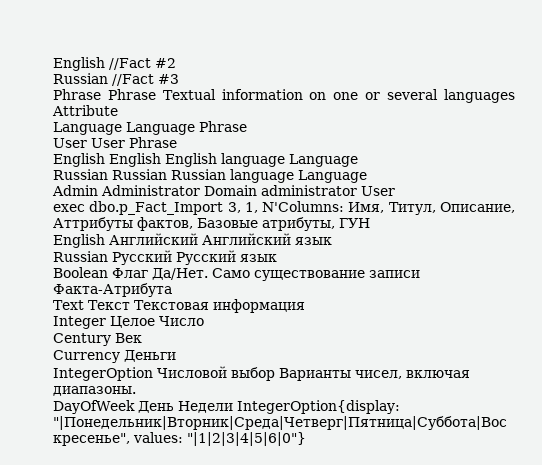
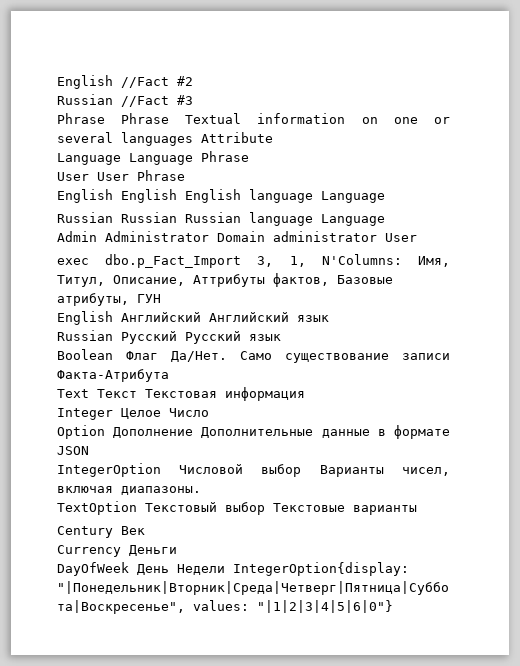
[52,333,142,346] [52,350,176,363] Century Век // Currency Деньги -> [56,425,450,439] [56,446,89,455] Option Дополнение Дополнительные данные в формате JSON
(136, 391) none -> [56,501,417,515] [56,526,145,538] [56,545,177,557] // TextOption Текстовый выбор Текстовые варианты // Century Век // Currency Деньги

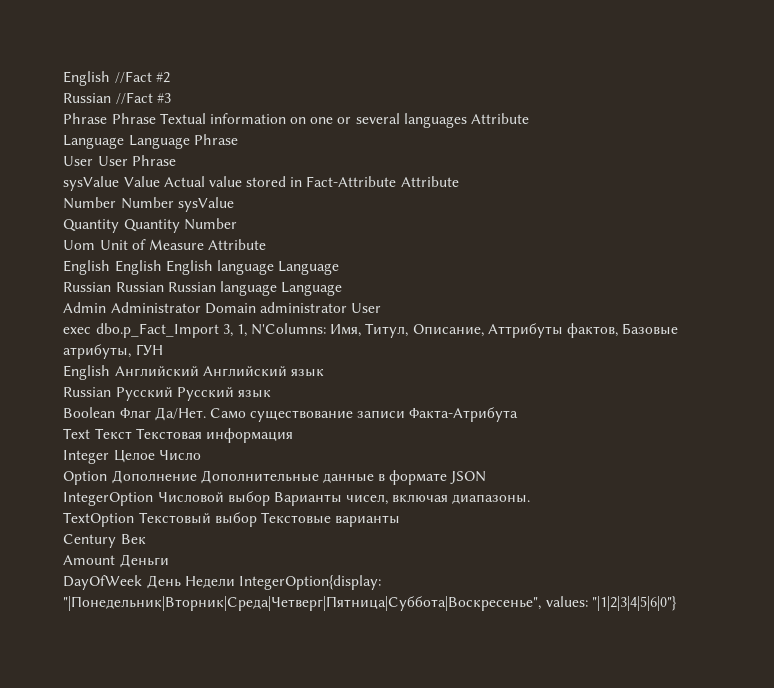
(185, 175) none -> [63,176,459,191] [63,197,234,212] [63,218,237,233] [63,239,267,250] // sysValue Value Actual value stored in Fact-Attribute Attribute // Number Number sysValue // Quantity Quantity Number // Uom Unit of Measure Attribute
[56,545,121,557] Currency -> [63,555,116,565] Amount

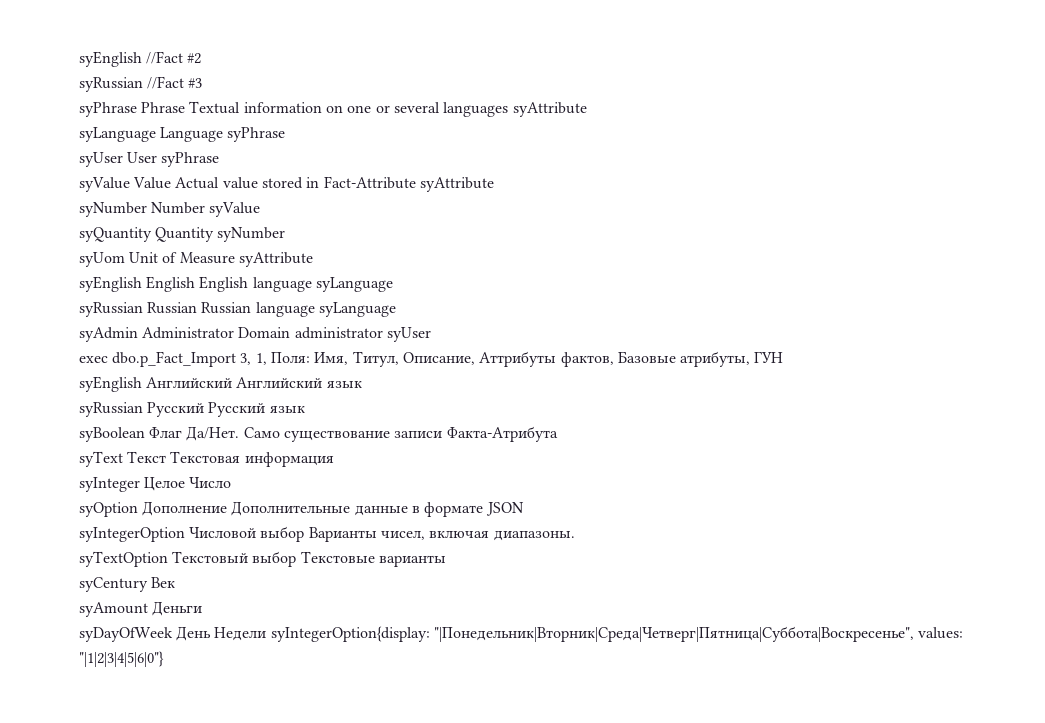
[63,71,111,86] English -> [78,51,142,67] syEnglish
[63,93,112,103] Russian -> [78,77,143,92] syRussian
[63,113,108,124] Phrase -> [78,102,137,117] syPhrase
[470,113,529,124] [63,134,238,149] [63,155,176,166] [63,176,120,191] Attribute // Language Language Phrase // User User Phrase // sysValue -> [512,102,587,117] [78,127,286,142] [78,152,220,167] [78,177,130,192] syAttribute // syLanguage Language syPhrase // syUser User syPhrase // syValue
[400,176,459,187] [63,197,234,212] [63,218,237,233] [63,240,96,250] Attribute // Number Number sysValue // Quantity Quantity Number // Uom -> [419,177,494,192] [78,202,261,217] [78,227,286,242] [78,252,125,267] syAttribute // syNumber Number syValue // syQuantity Quantity syNumber // syUom
[208,239,267,250] [63,260,111,275] Attribute // English -> [238,252,313,267] [78,276,142,292] syAttribute // syEnglish
[278,261,340,275] [63,282,112,292] Language // Russian -> [315,277,393,292] [78,302,143,317] syLanguage // syRussian
[281,282,343,296] [63,302,107,313] Language // Admin -> [318,302,396,317] [78,327,138,342] syLanguage // syAdmin
[351,303,382,313] User -> [386,327,431,342] syUser
[251,323,327,335] N'Columns: -> [270,352,310,363] Поля:
[63,365,111,380] English -> [78,376,142,392] syEnglish
[63,387,112,397] Russian -> [78,402,143,417] syRussian
[63,407,116,418] Boolean -> [78,427,145,442] syBoolean
[63,428,91,439] Text -> [78,451,123,467] syText
[63,450,110,464] Integer -> [78,477,140,492] syInteger
[63,471,108,485] Option -> [78,502,138,517] syOption
[63,492,154,506] IntegerOption -> [78,527,185,542] syIntegerOption
[63,512,135,527] TextOption -> [78,551,168,567] syTextOption
[63,534,117,548] Century -> [78,577,148,592] syCentury
[63,555,116,565] Amount -> [78,602,148,617] syAmount
[63,575,143,590] DayOfWeek -> [78,627,173,642] syDayOfWeek
[238,575,381,590] IntegerOption{display: -> [270,626,430,642] syIntegerOption{display:

